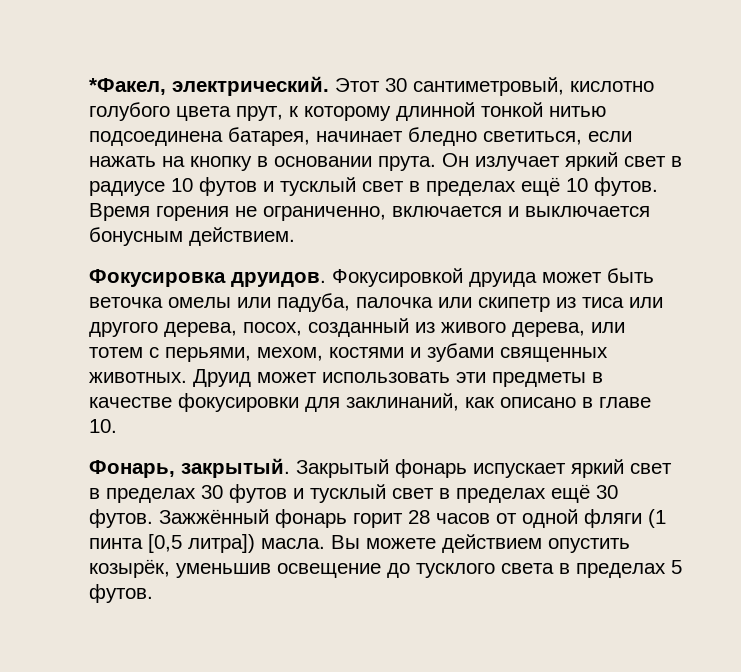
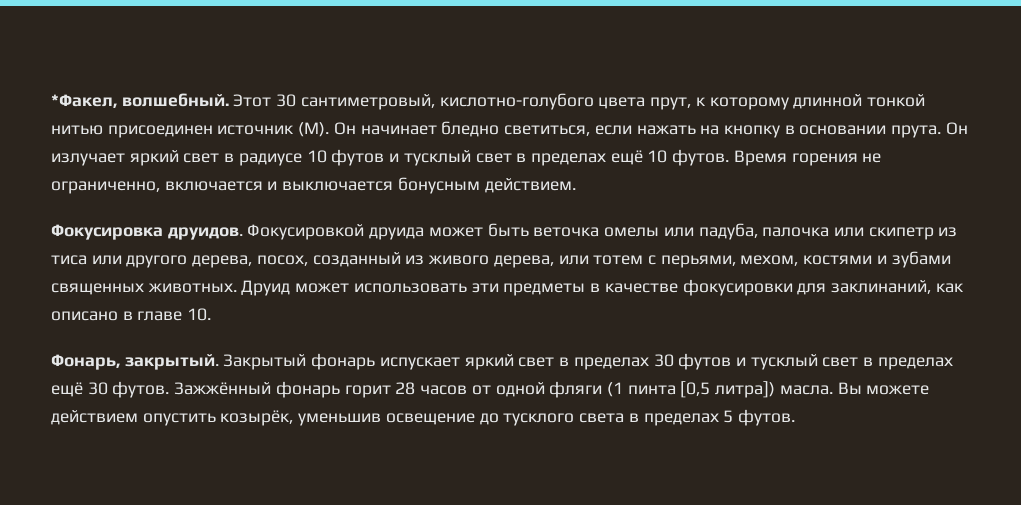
[172,76,329,96] электрический. -> [121,93,229,107] волшебный.
[570,81,654,92] [89,102,170,121] кислотно голубого -> [439,93,594,110] кислотно-голубого
[89,127,310,146] подсоединена батарея, -> [107,122,356,138] присоединен источник (М). Он

